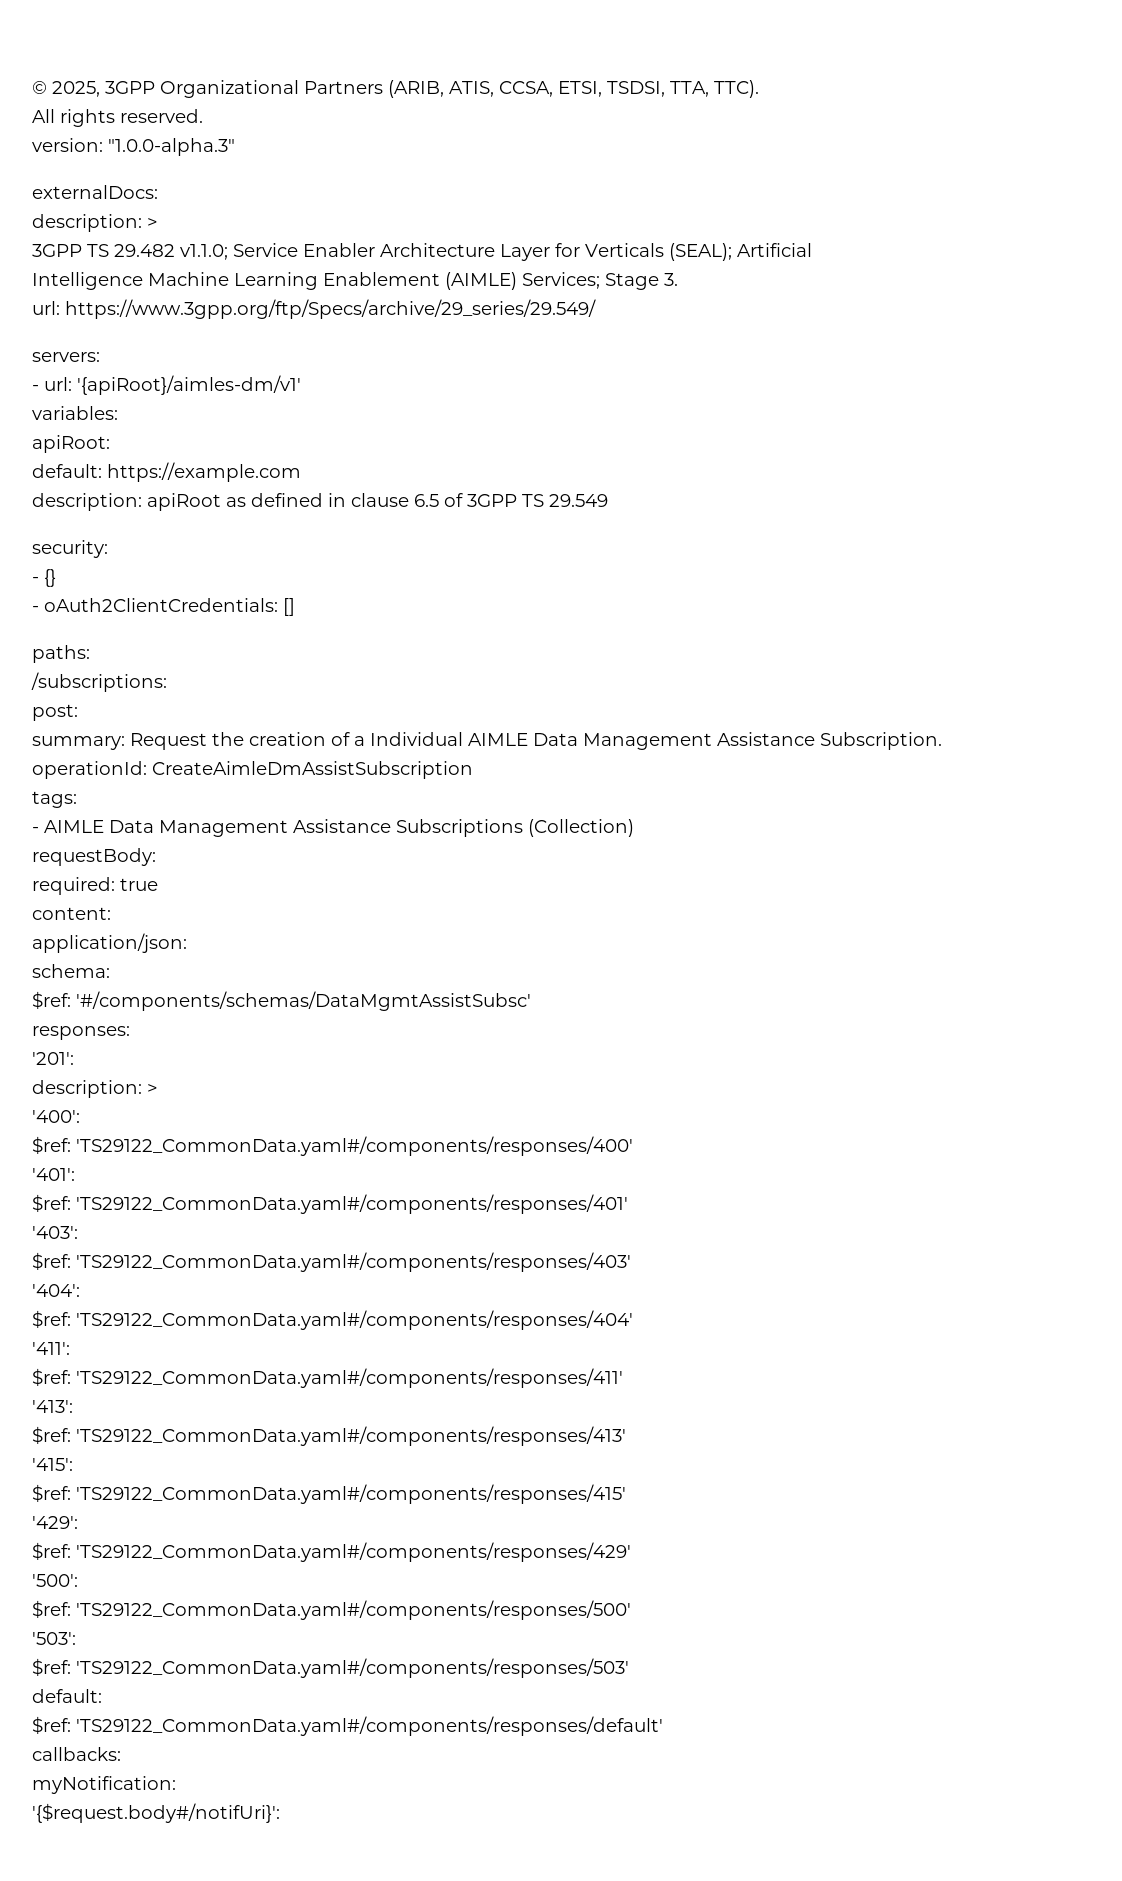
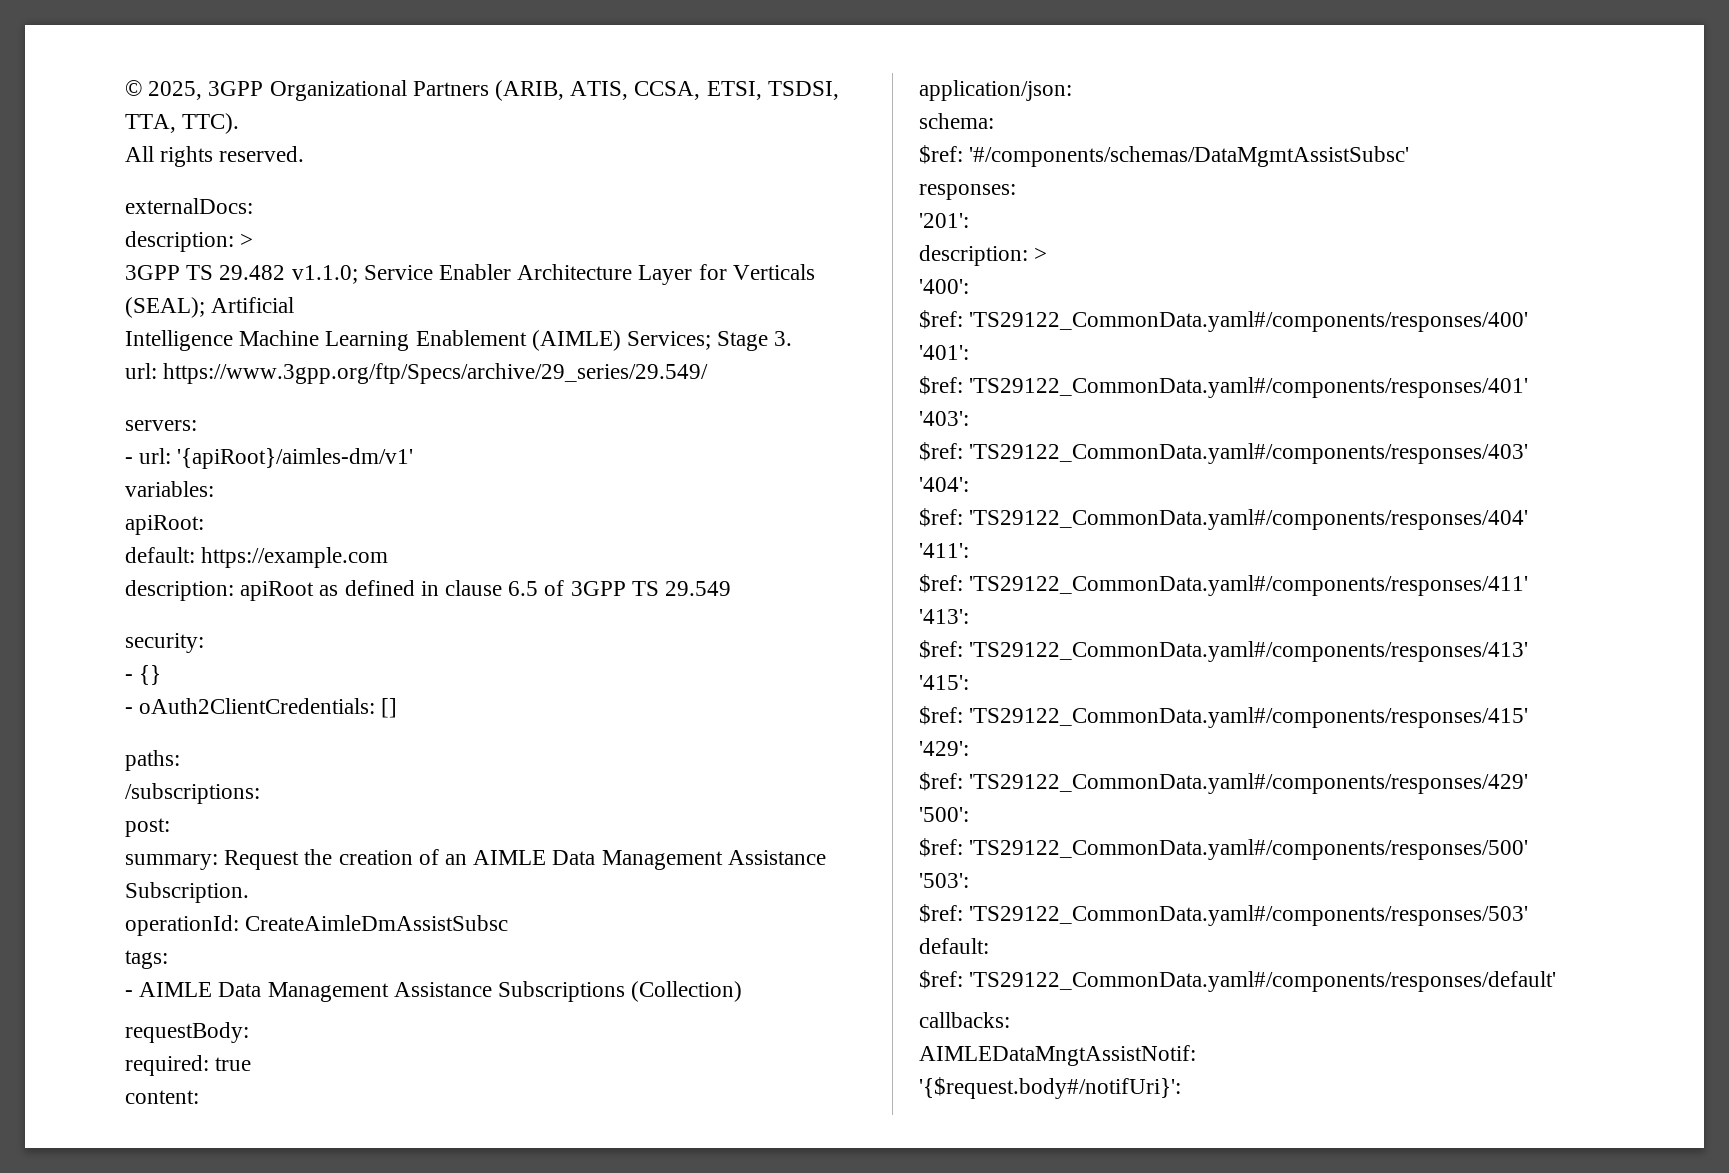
[32,138,235,156] // version: "1.0.0-alpha.3" -> (305, 154) none
[354,732,463,746] a Individual -> [445,854,468,865] an
[152,761,473,779] CreateAimleDmAssistSubscription -> [245,915,509,931] CreateAimleDmAssistSubsc
[32,1776,176,1794] myNotification: -> [919,1045,1196,1066] AIMLEDataMngtAssistNotif:

